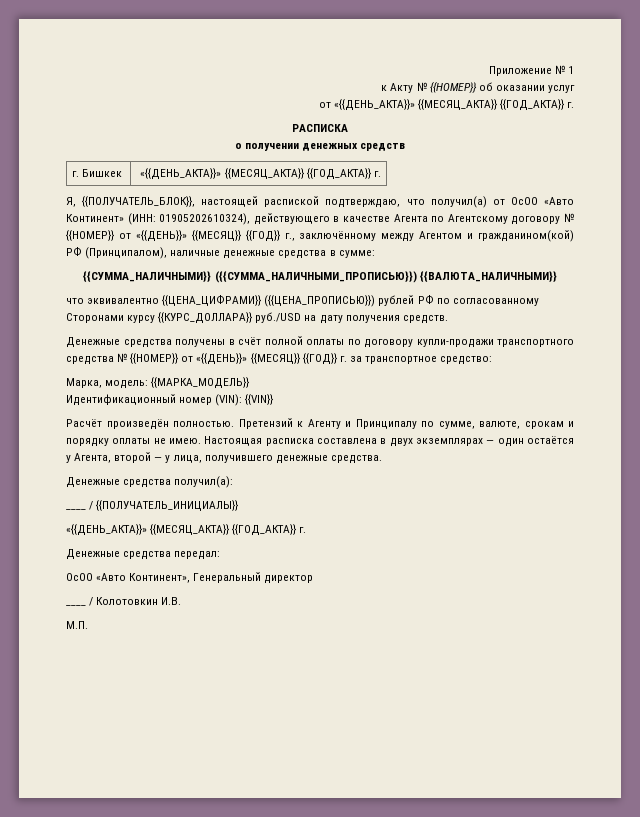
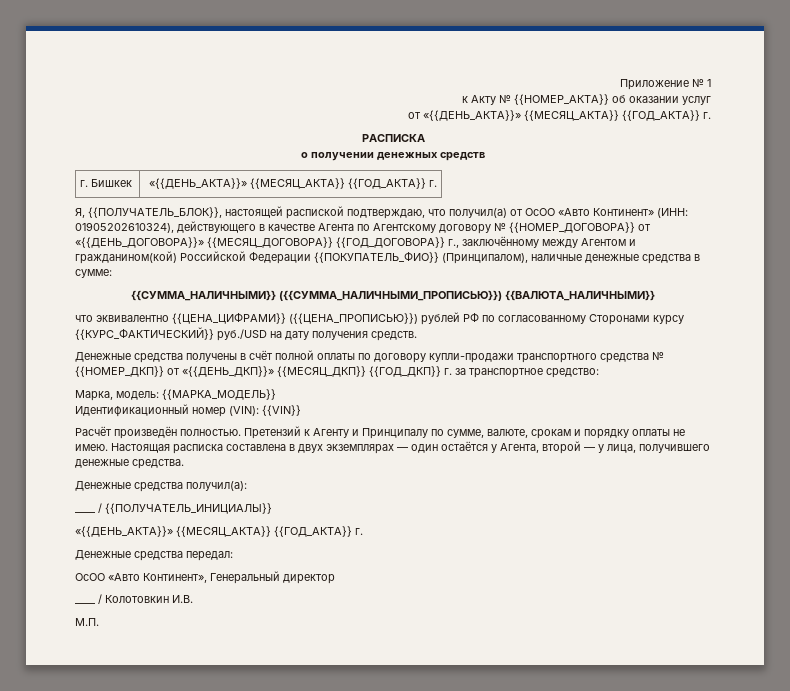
[429,82,477,93] {{НОМЕР}} -> [514,94,609,105] {{НОМЕР_АКТА}}
[66,230,280,242] {{НОМЕР}} от «{{ДЕНЬ}}» {{МЕСЯЦ}} {{ГОД}} -> [509,222,651,233] [75,237,445,248] {{НОМЕР_ДОГОВОРА}} от «{{ДЕНЬ_ДОГОВОРА}}» {{МЕСЯЦ_ДОГОВОРА}} {{ГОД_ДОГОВОРА}}
[66,247,82,256] РФ -> [180,251,439,264] Российской Федерации {{ПОКУПАТЕЛЬ_ФИО}}
[158,312,253,324] {{КУРС_ДОЛЛАРА}} -> [75,327,214,340] {{КУРС_ФАКТИЧЕСКИЙ}}
[130,353,337,365] {{НОМЕР}} от «{{ДЕНЬ}}» {{МЕСЯЦ}} {{ГОД}} -> [75,366,441,377] {{НОМЕР_ДКП}} от «{{ДЕНЬ_ДКП}}» {{МЕСЯЦ_ДКП}} {{ГОД_ДКП}}

